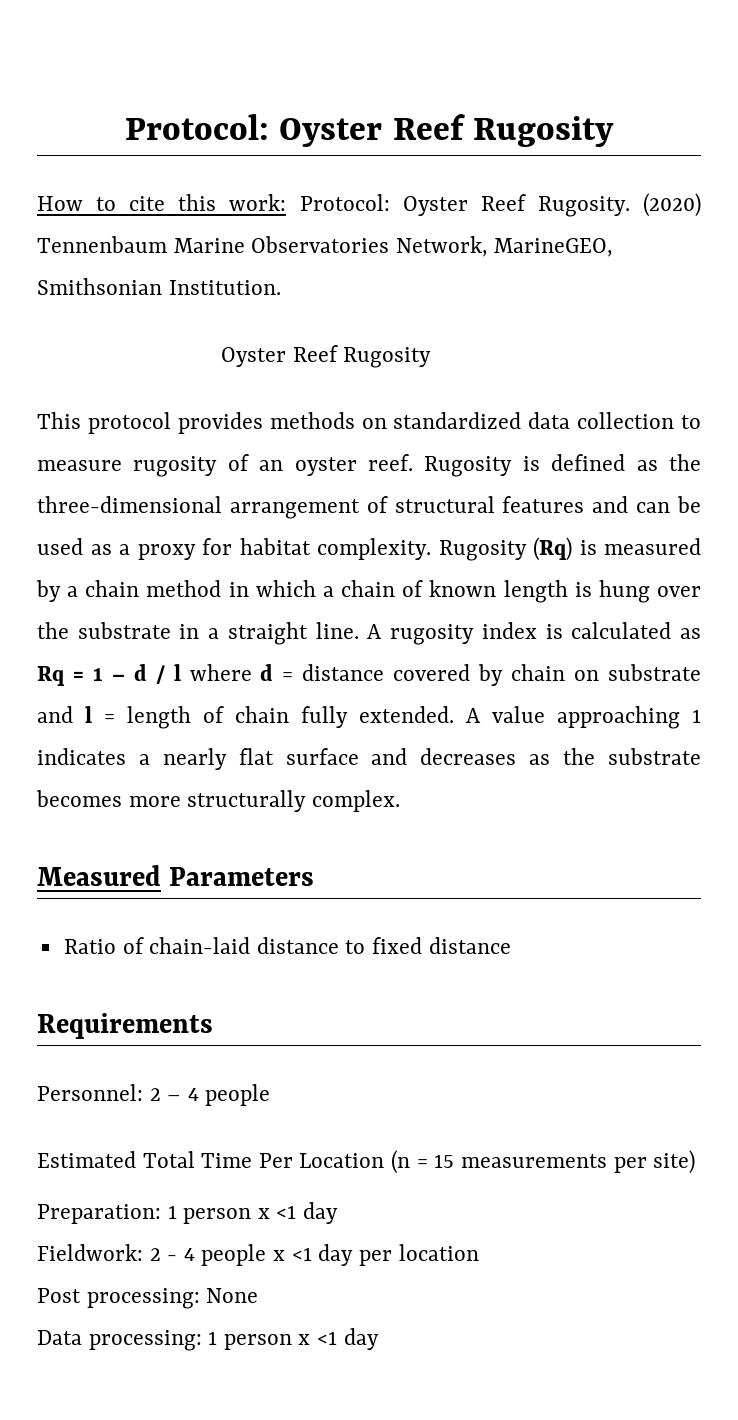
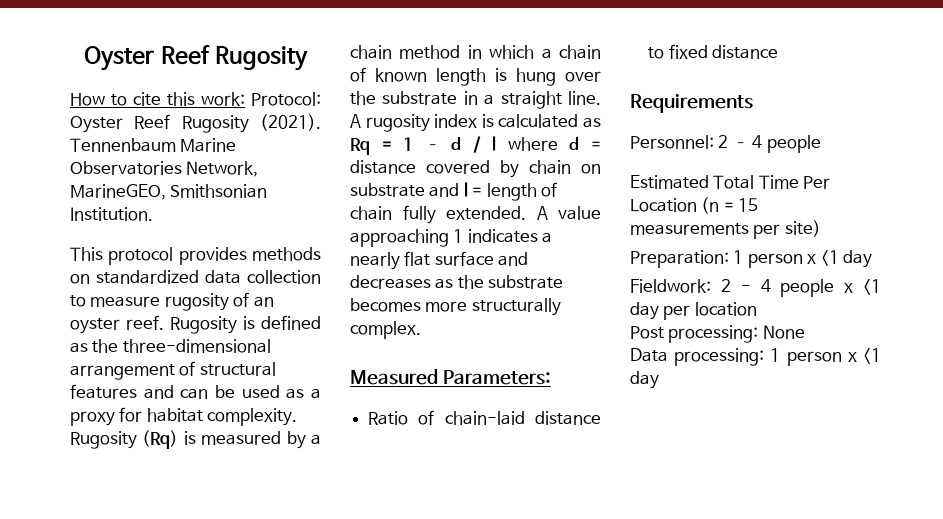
[124,114,269,140] Protocol: -> (84, 58) none
[537,193,701,217] Rugosity. (2020) -> [181,114,321,133] Rugosity (2021).
[221,345,432,368] // Oyster Reef Rugosity -> (153, 214) none
[169,867,315,886] Parameters -> [443,370,552,385] Parameters:

